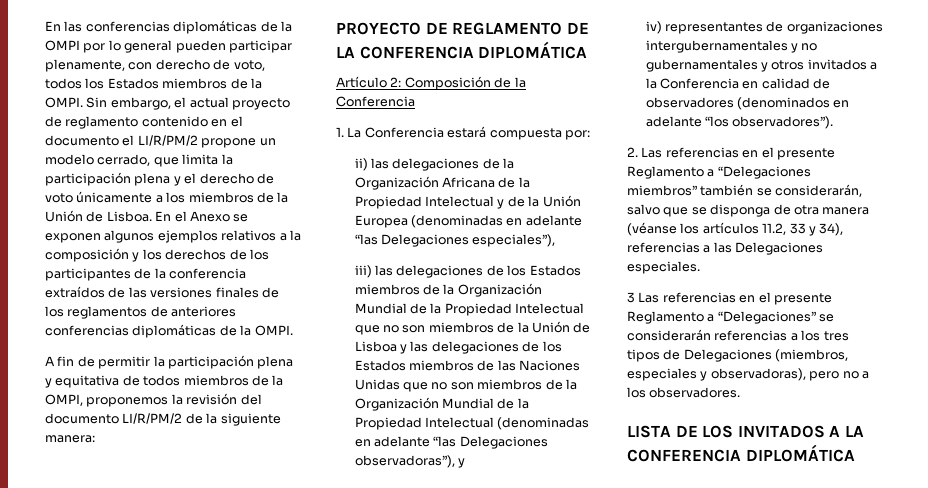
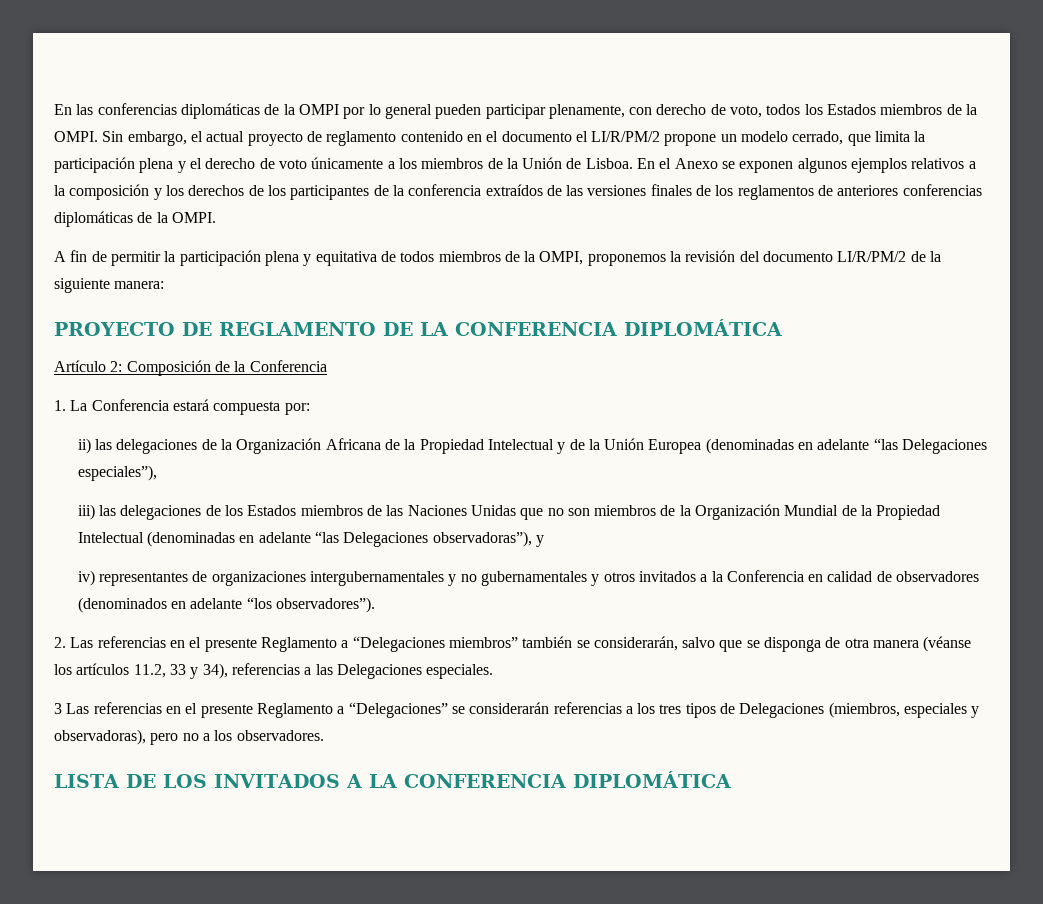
[443,283,542,297] [354,303,585,316] [354,321,591,335] [354,341,562,354] [354,360,495,371] la Organización Mundial de la Propiedad Intelectual que no son miembros de la Unión de Lisboa y las delegaciones de los Estados miembros de -> (382, 510) none

